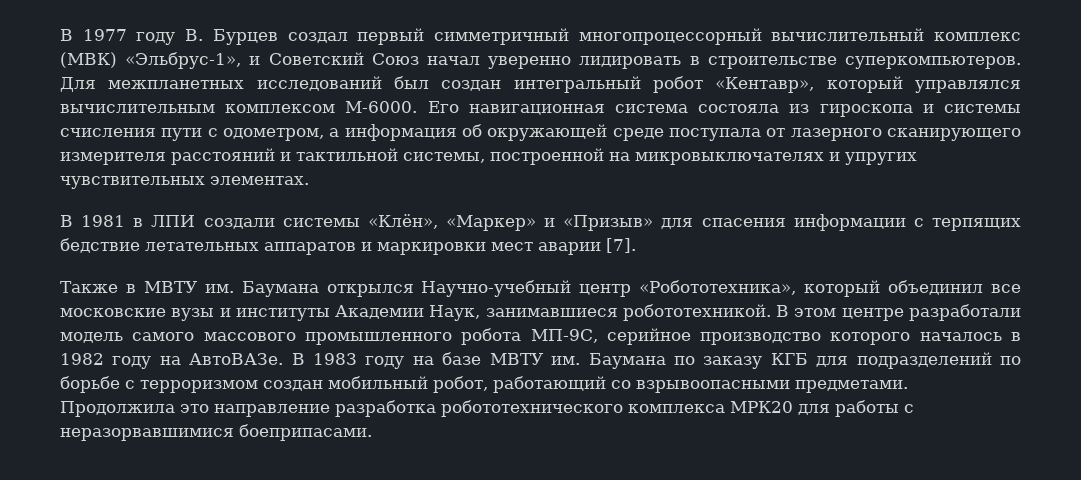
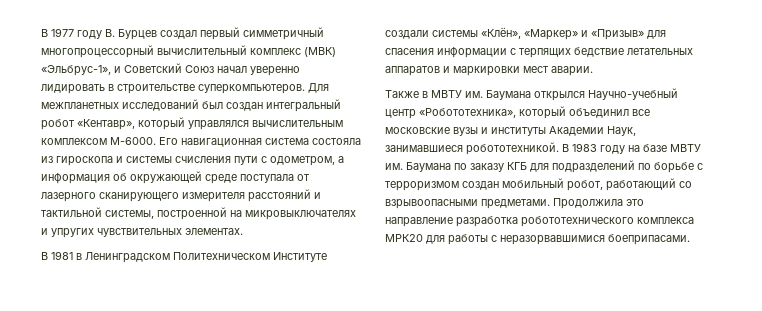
[151,215,196,227] ЛПИ -> [85,252,327,263] Ленинградском Политехническом Институте
[538,238,636,255] аварии [7]. -> [551,66,593,76] аварии.
[794,304,1021,321] [60,328,1021,345] [60,353,305,369] этом центре разработали модель самого массового промышленного робота МП-9С, серийное производство которого началось в 1982 году на АвтоВАЗе. В -> (569, 148) none

